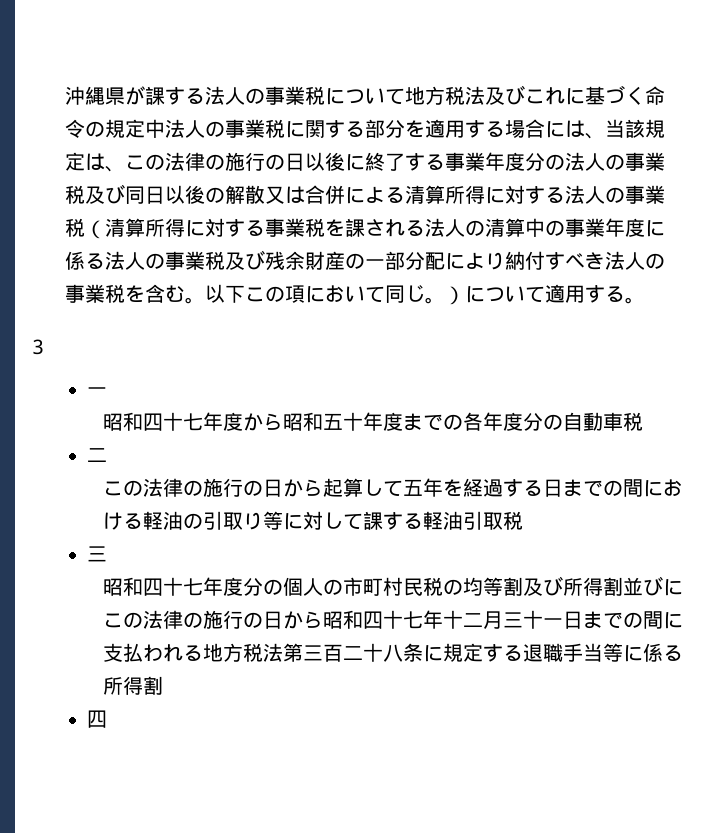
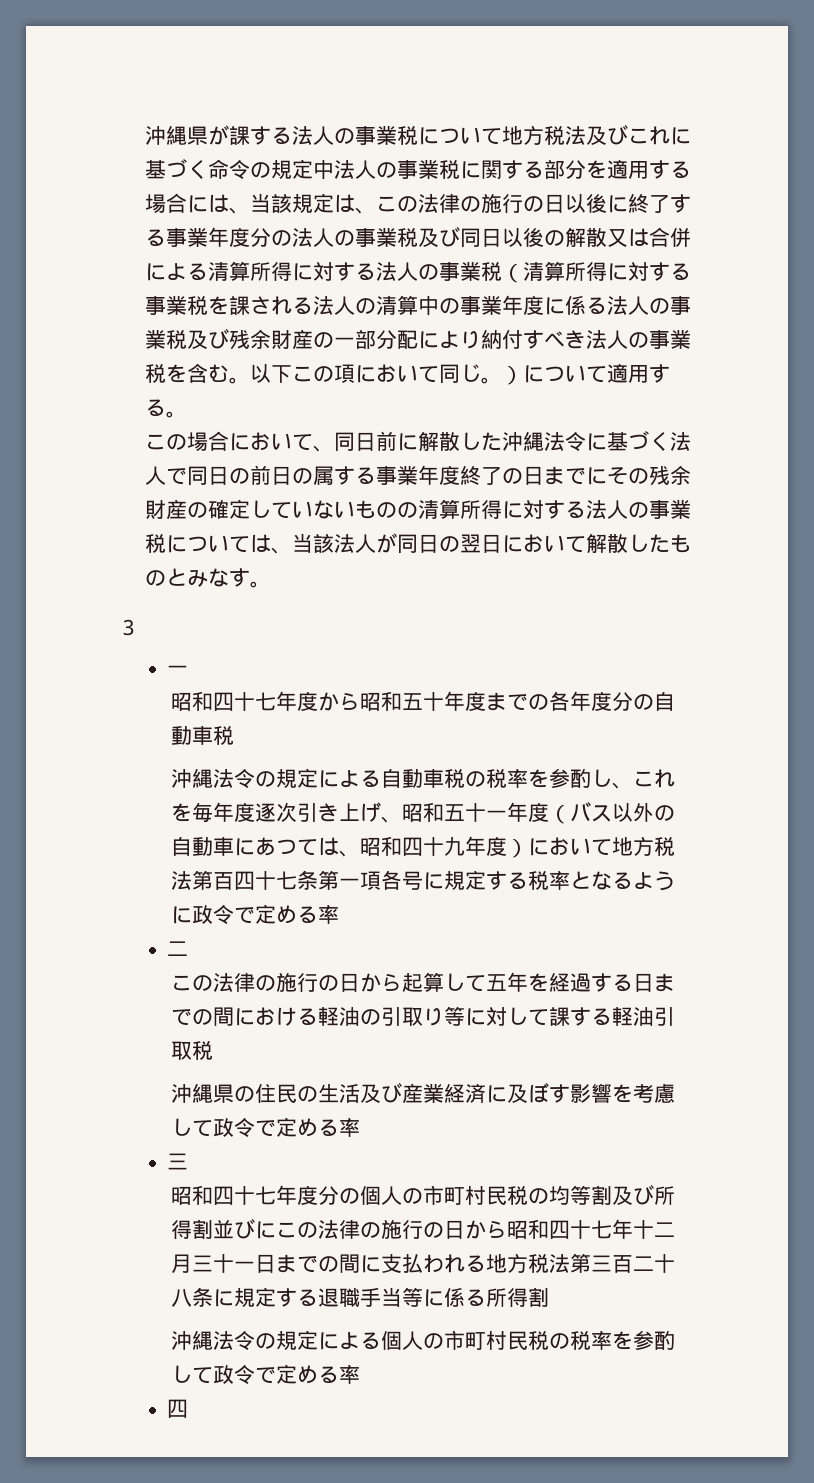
(646, 300) none -> [144,431,691,452] [144,465,691,486] [144,499,691,520] [144,533,691,554] [144,568,271,588] // この場合において、同日前に解散した沖縄法令に基づく法人で同日の前日の属する事業年度終了の日までにその残余財産の確定していないものの清算所得に対する法人の事業税については、当該法人が同日の翌日において解散したものとみなす。
(643, 421) none -> [171,768,676,789] [171,802,676,824] [171,836,676,858] [171,870,676,891] [171,904,340,925] // 沖縄法令の規定による自動車税の税率を参酌し、これを毎年度逐次引き上げ、昭和五十一年度（バス以外の自動車にあつては、昭和四十九年度）において地方税法第百四十七条第一項各号に規定する税率となるように政令で定める率
(523, 520) none -> [171,1083,676,1104] [171,1117,361,1138] // 沖縄県の住民の生活及び産業経済に及ぼす影響を考慮して政令で定める率
(163, 685) none -> [171,1330,676,1351] [171,1364,361,1385] // 沖縄法令の規定による個人の市町村民税の税率を参酌して政令で定める率

